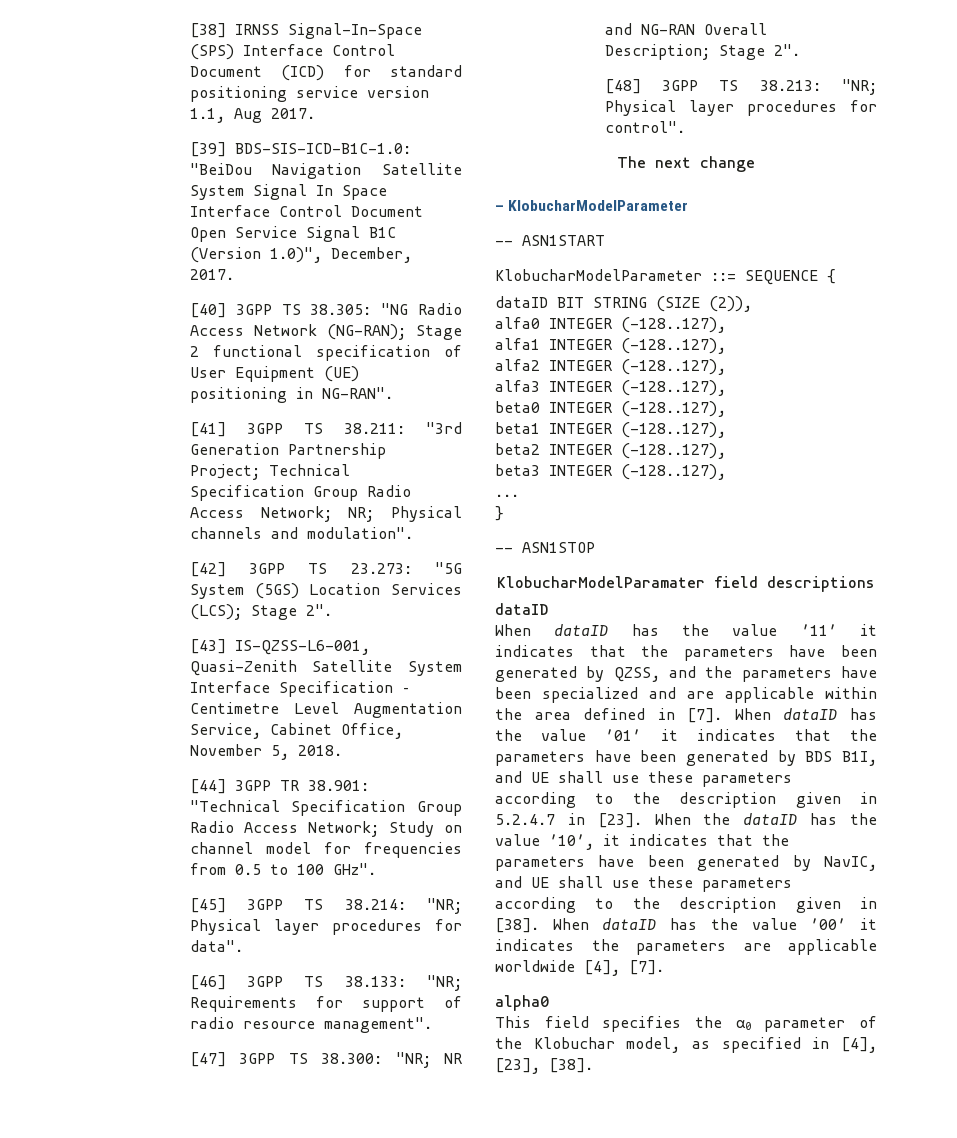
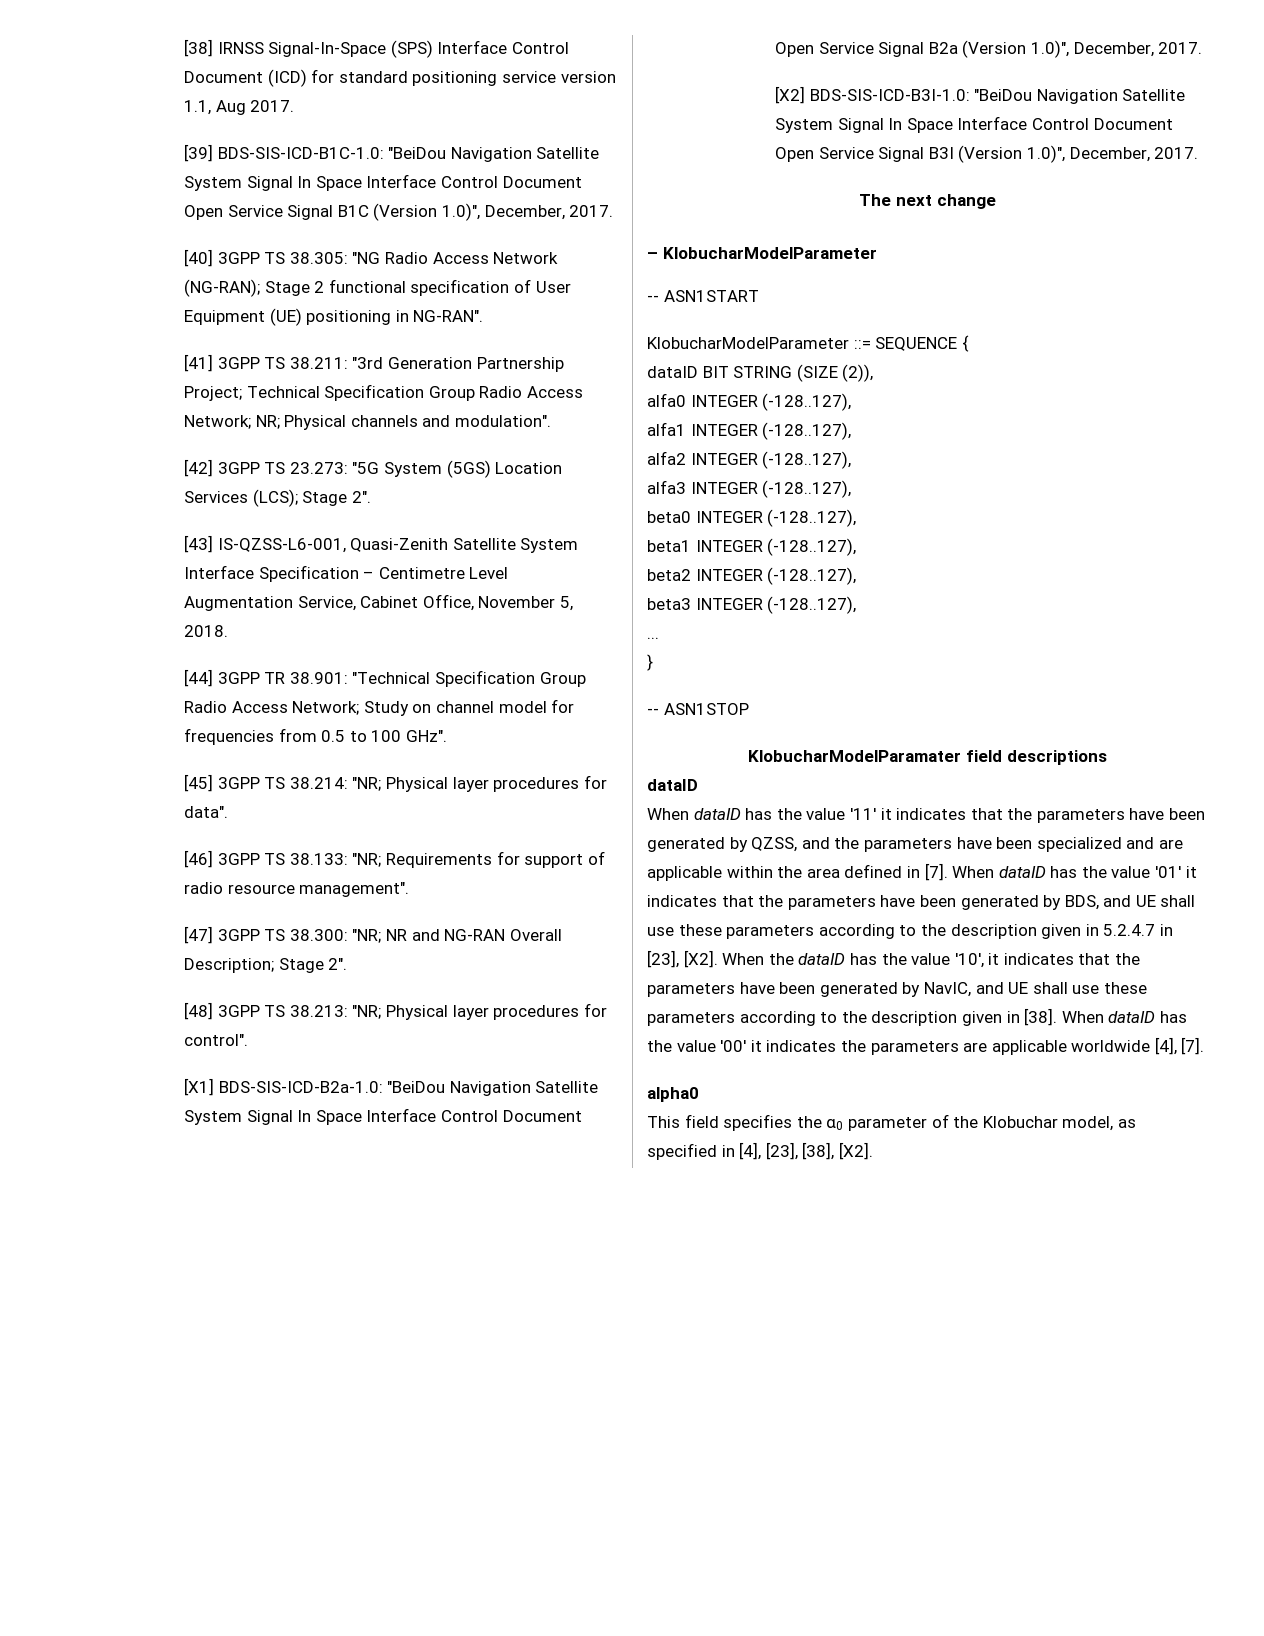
(685, 127) none -> [184,1078,599,1096] [184,1108,582,1125] [775,40,1203,58] [775,86,1186,104] [775,116,1173,133] [775,145,1199,163] // [X1] BDS-SIS-ICD-B2a-1.0: "BeiDou Navigation Satellite System Signal In Space Interface Control Document Open Service Signal B2a (Version 1.0)", December, 2017. // [X2] BDS-SIS-ICD-B3I-1.0: "BeiDou Navigation Satellite System Signal In Space Interface Control Document Open Service Signal B3I (Version 1.0)", December, 2017.
[805,751,877,766] BDS B1I, -> [1064,895,1099,910] BDS,
[597,813,642,828] [23]. -> [647,950,718,968] [23], [X2].
[549,1058,593,1073] [38]. -> [802,1142,873,1160] [38], [X2].

